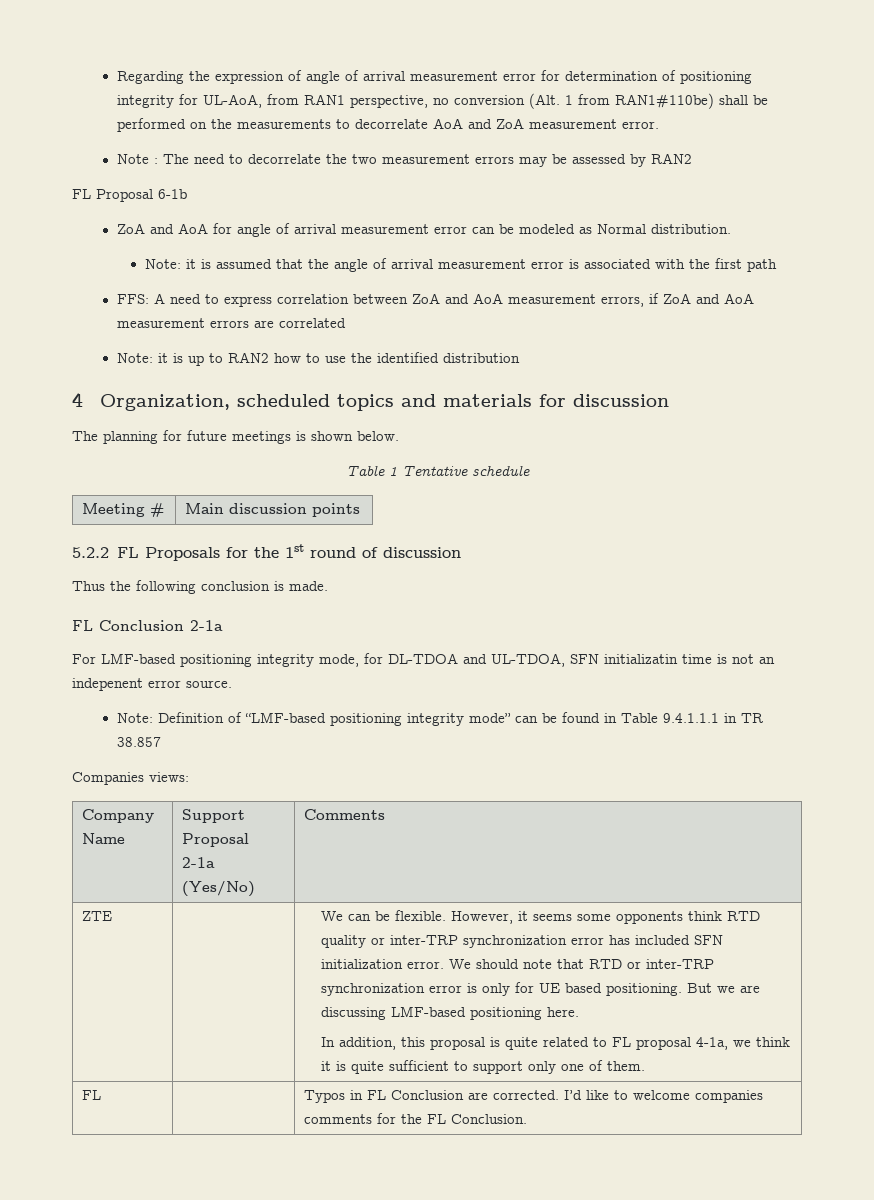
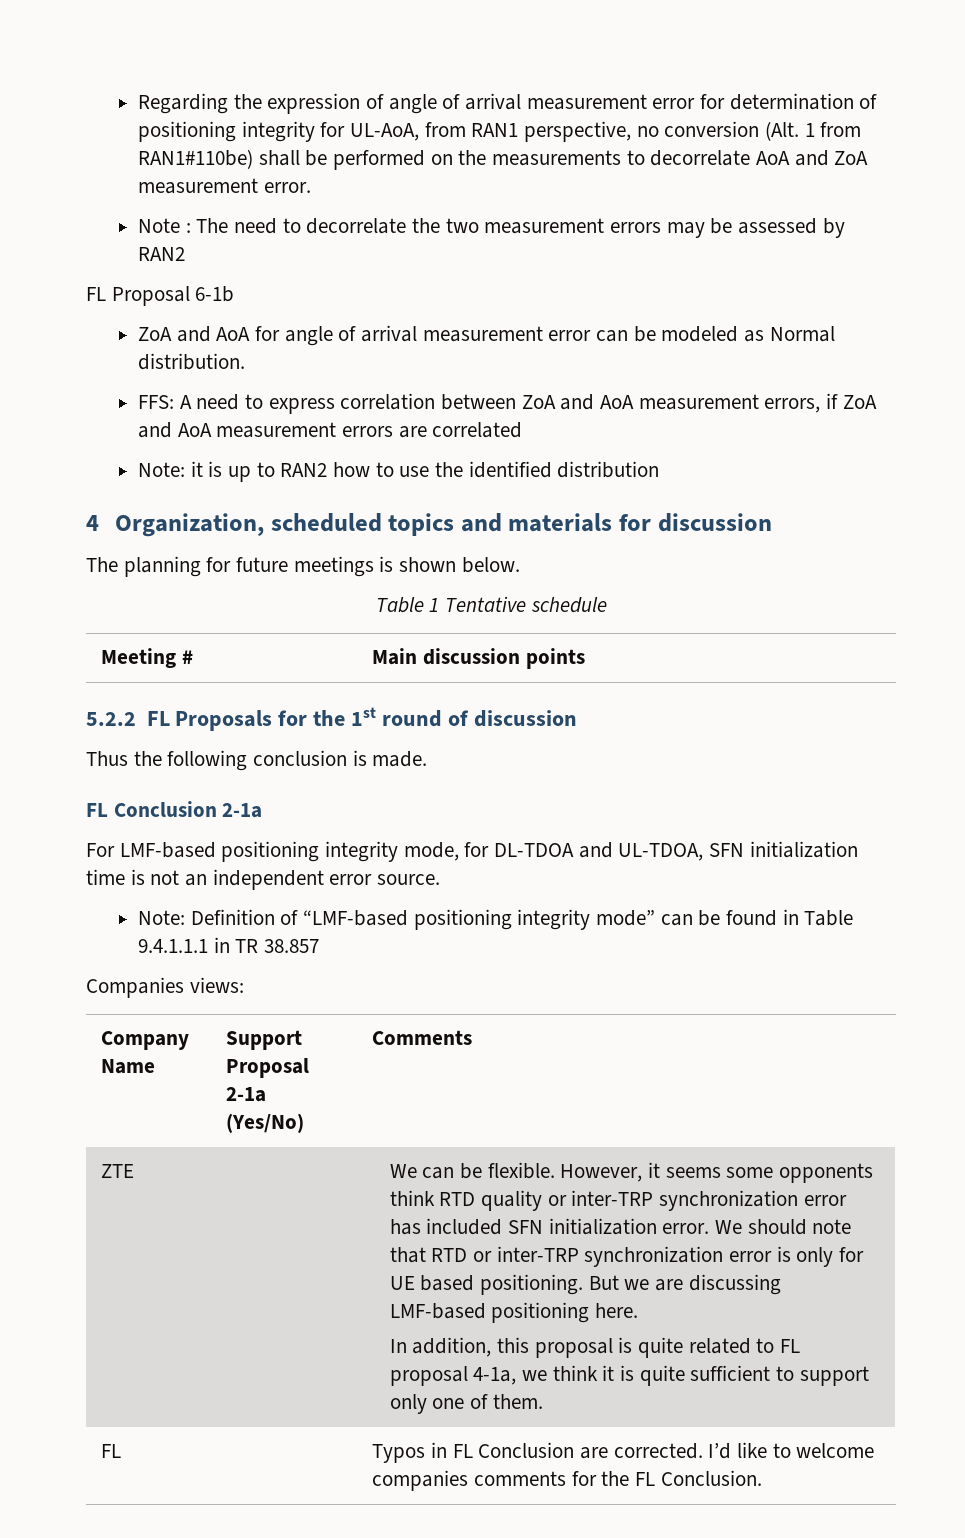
[144,258,777,272] // Note: it is assumed that the angle of arrival measurement error is associated with the first path -> (246, 361) none
[604,654,678,664] initializatin -> [749,841,858,858] initialization
[72,678,143,691] indepenent -> [212,869,324,890] independent

